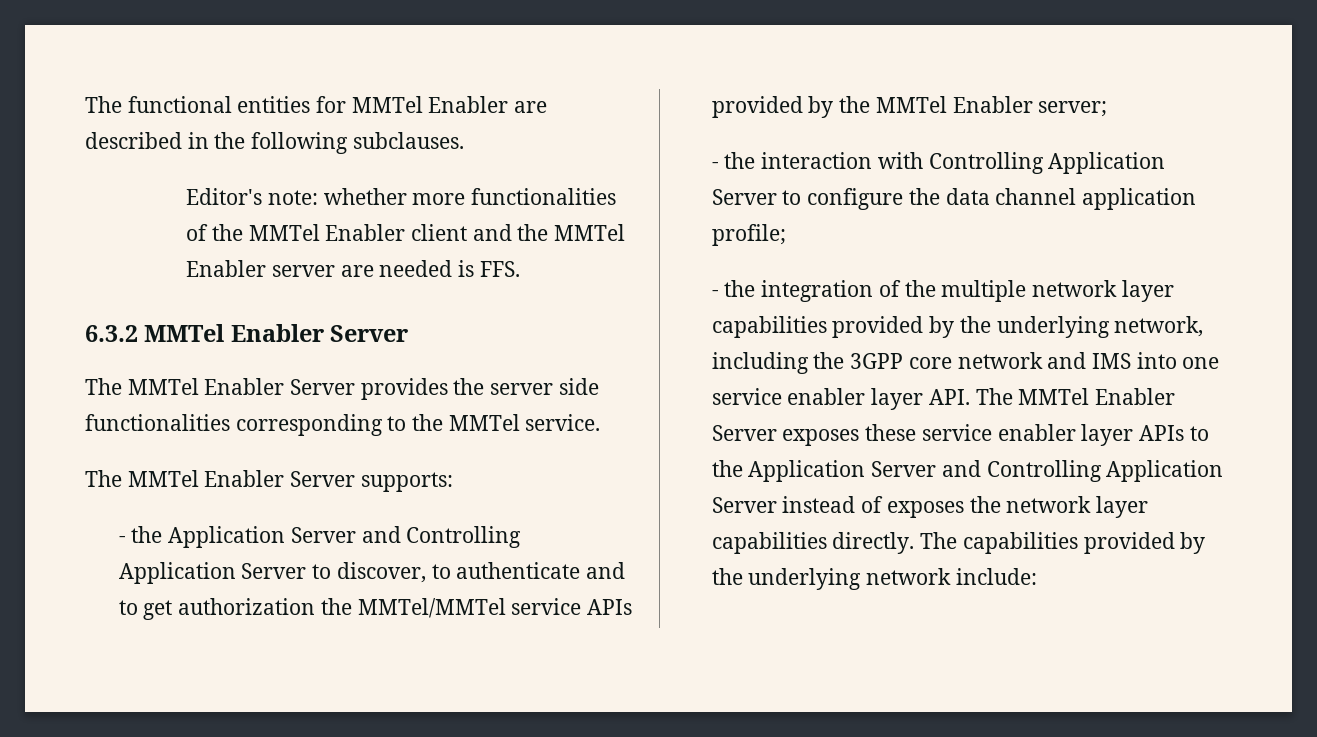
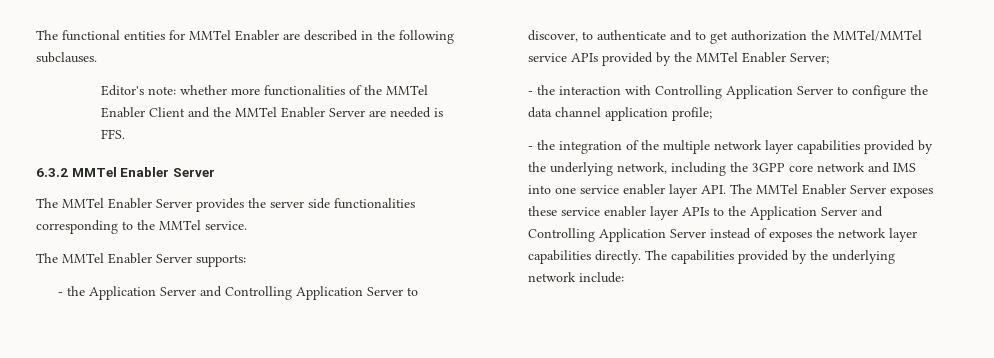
[411,224,468,241] client -> [149,107,186,117] Client
[272,265,336,277] server -> [329,108,366,117] Server
[1038,101,1108,117] server; -> [789,53,829,64] Server;

